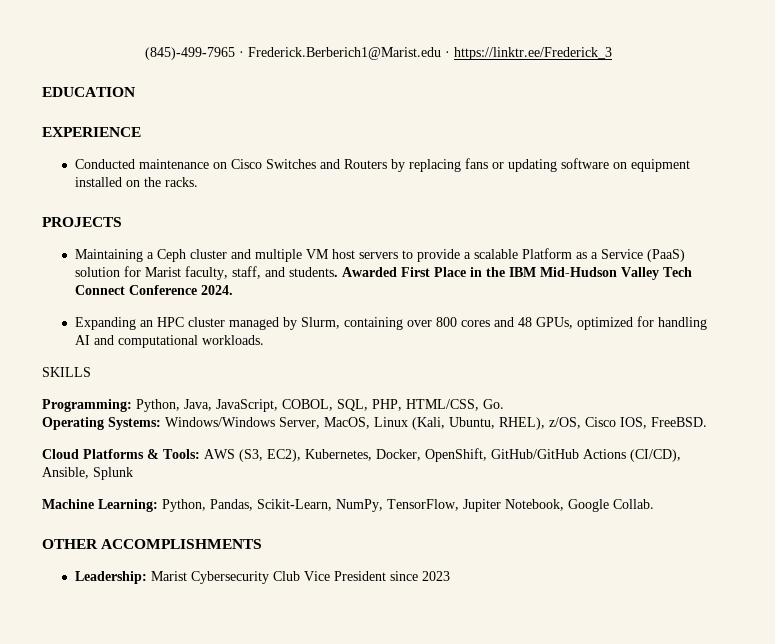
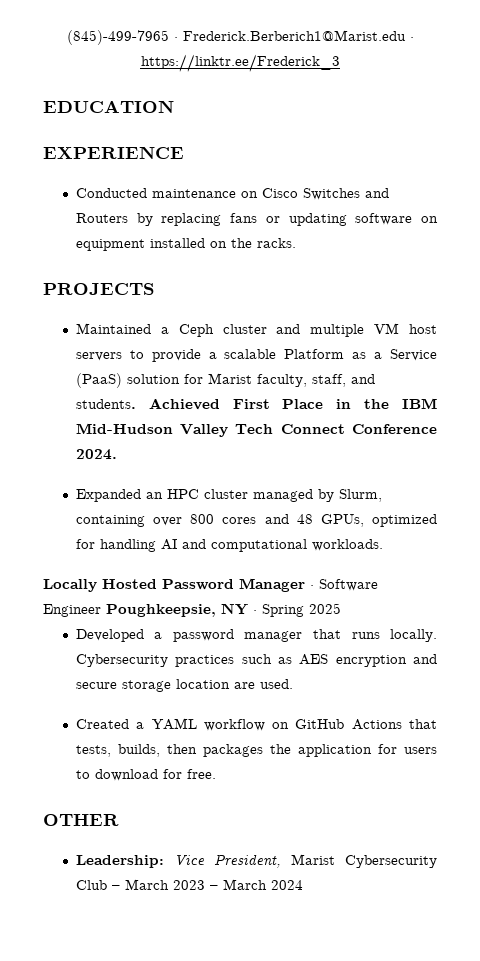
[75,249,144,262] Maintaining -> [75,323,151,334] Maintained
[342,267,398,277] Awarded -> [148,398,220,410] Achieved
[75,317,137,330] Expanding -> [75,489,141,502] Expanded
[42,367,91,377] [42,399,504,412] [42,417,707,430] [42,448,681,462] [42,467,133,480] [42,499,654,512] SKILLS // Programming: Python, Java, JavaScript, COBOL, SQL, PHP, HTML/CSS, Go. // Operating Systems: Windows/Windows Server, MacOS, Linux (Kali, Ubuntu, RHEL), z/OS, Cisco IOS, FreeBSD. // Cloud Platforms & Tools: AWS (S3, EC2), Kubernetes, Docker, OpenShift, GitHub/GitHub Actions (CI/CD), Ansible, Splunk // Machine Learning: Python, Pandas, Scikit-Learn, NumPy, TensorFlow, Jupiter Notebook, Google Collab. -> [43,578,378,592] [43,603,341,617] [75,629,438,642] [75,654,437,667] [75,679,293,692] [75,718,438,731] [75,744,437,757] [75,769,216,781] Locally Hosted Password Manager · Software Engineer Poughkeepsie, NY · Spring 2025 // Developed a password manager that runs locally. Cybersecurity practices such as AES encryption and secure storage location are used. // Created a YAML workflow on GitHub Actions that tests, builds, then packages the application for users to download for free.
[101,539,263,549] ACCOMPLISHMENTS -> (119, 820) none
(148, 577) none -> [173,854,281,868] Vice President,
[304,571,451,581] Vice President since 2023 -> [111,879,303,890] – March 2023 – March 2024

